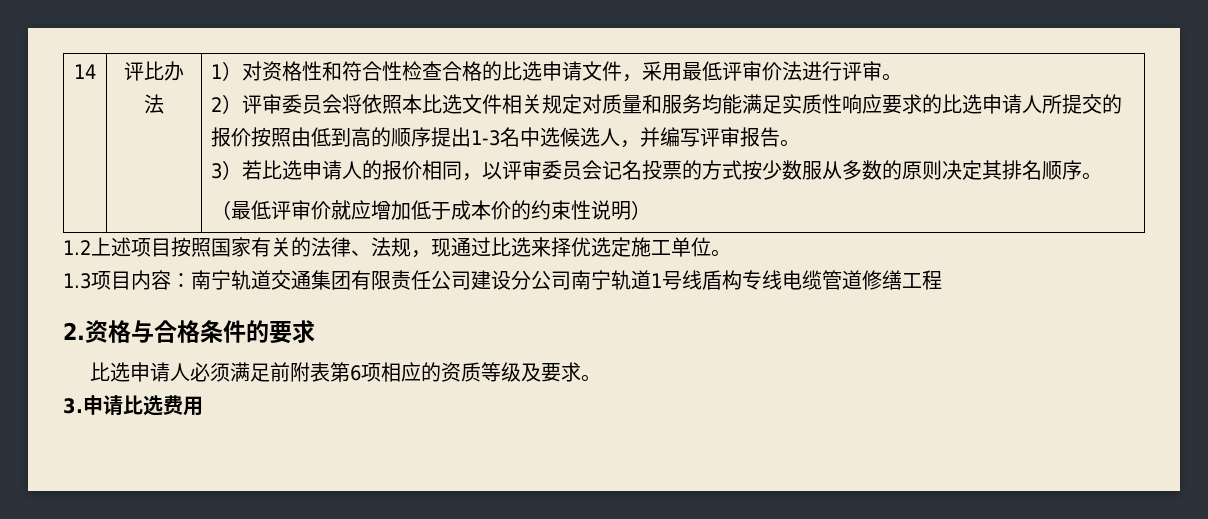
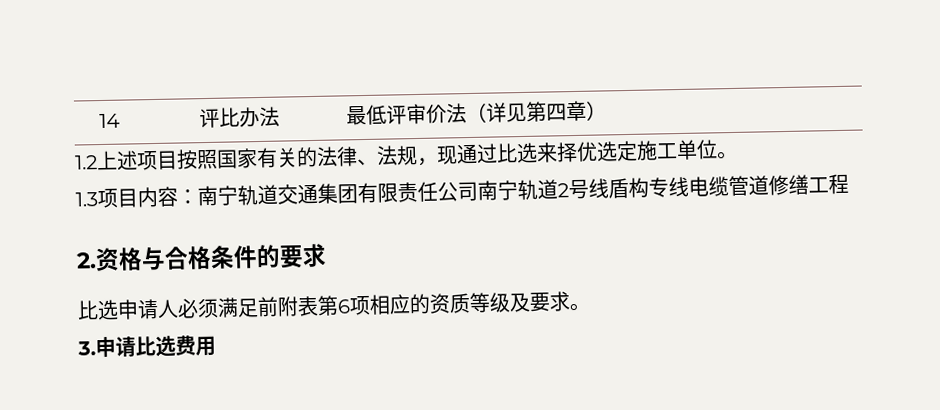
[211,61,903,82] [211,94,1123,114] [211,127,801,148] [211,160,1103,181] [211,200,632,220] 1）对资格性和符合性检查合格的比选申请文件，采用最低评审价法进行评审。 // 2）评审委员会将依照本比选文件相关规定对质量和服务均能满足实质性响应要求的比选申请人所提交的报价按照由低到高的顺序提出1-3名中选候选人，并编写评审报告。 // 3）若比选申请人的报价相同，以评审委员会记名投票的方式按少数服从多数的原则决定其排名顺序。 // （最低评审价就应增加低于成本价的约束性说明 -> [346,100,588,126] 最低评审价法（详见第四章
[471,270,662,290] 建设分公司南宁轨道1 -> [477,179,569,201] 南宁轨道2

